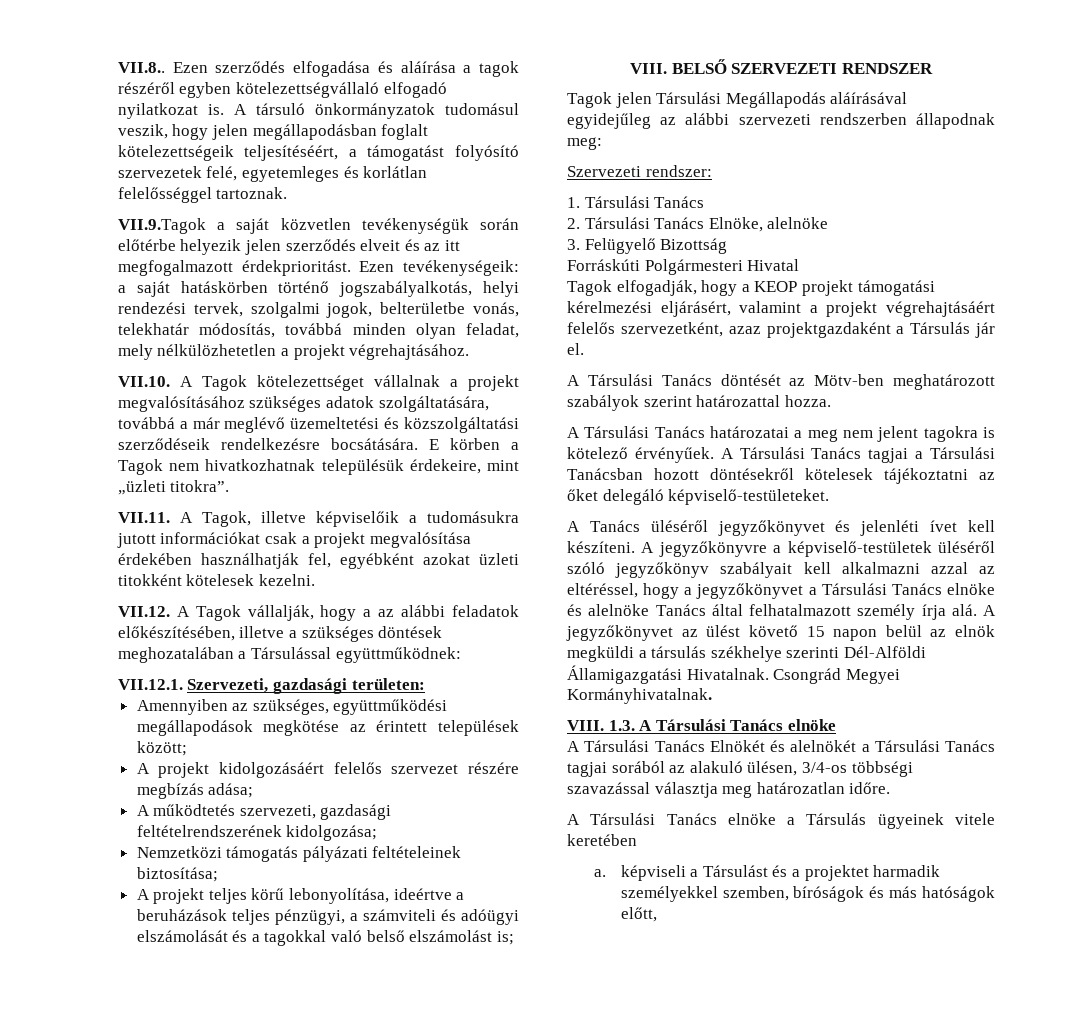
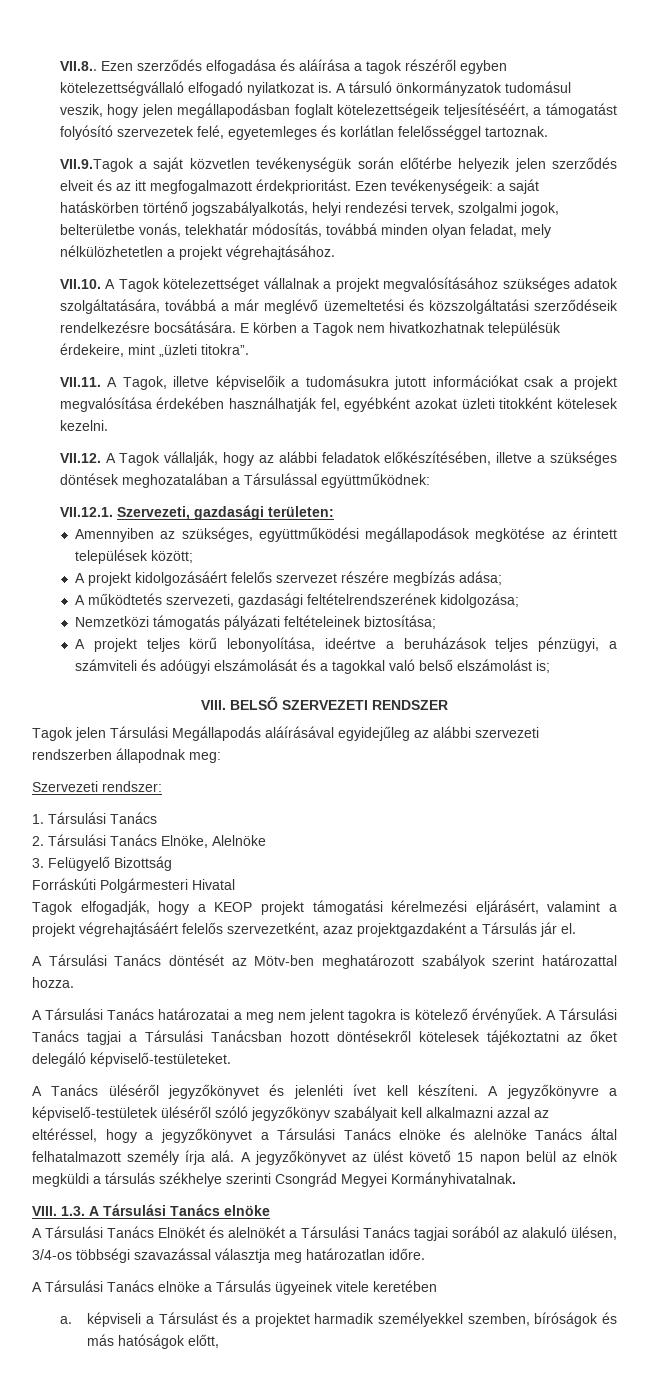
[363,609,372,617] a -> (255, 459) none
[767,217,829,229] alelnöke -> [212,835,266,846] Alelnöke
[843,646,926,658] [567,665,769,684] Dél-Alföldi Államigazgatási Hivatalnak. -> (271, 1178) none

